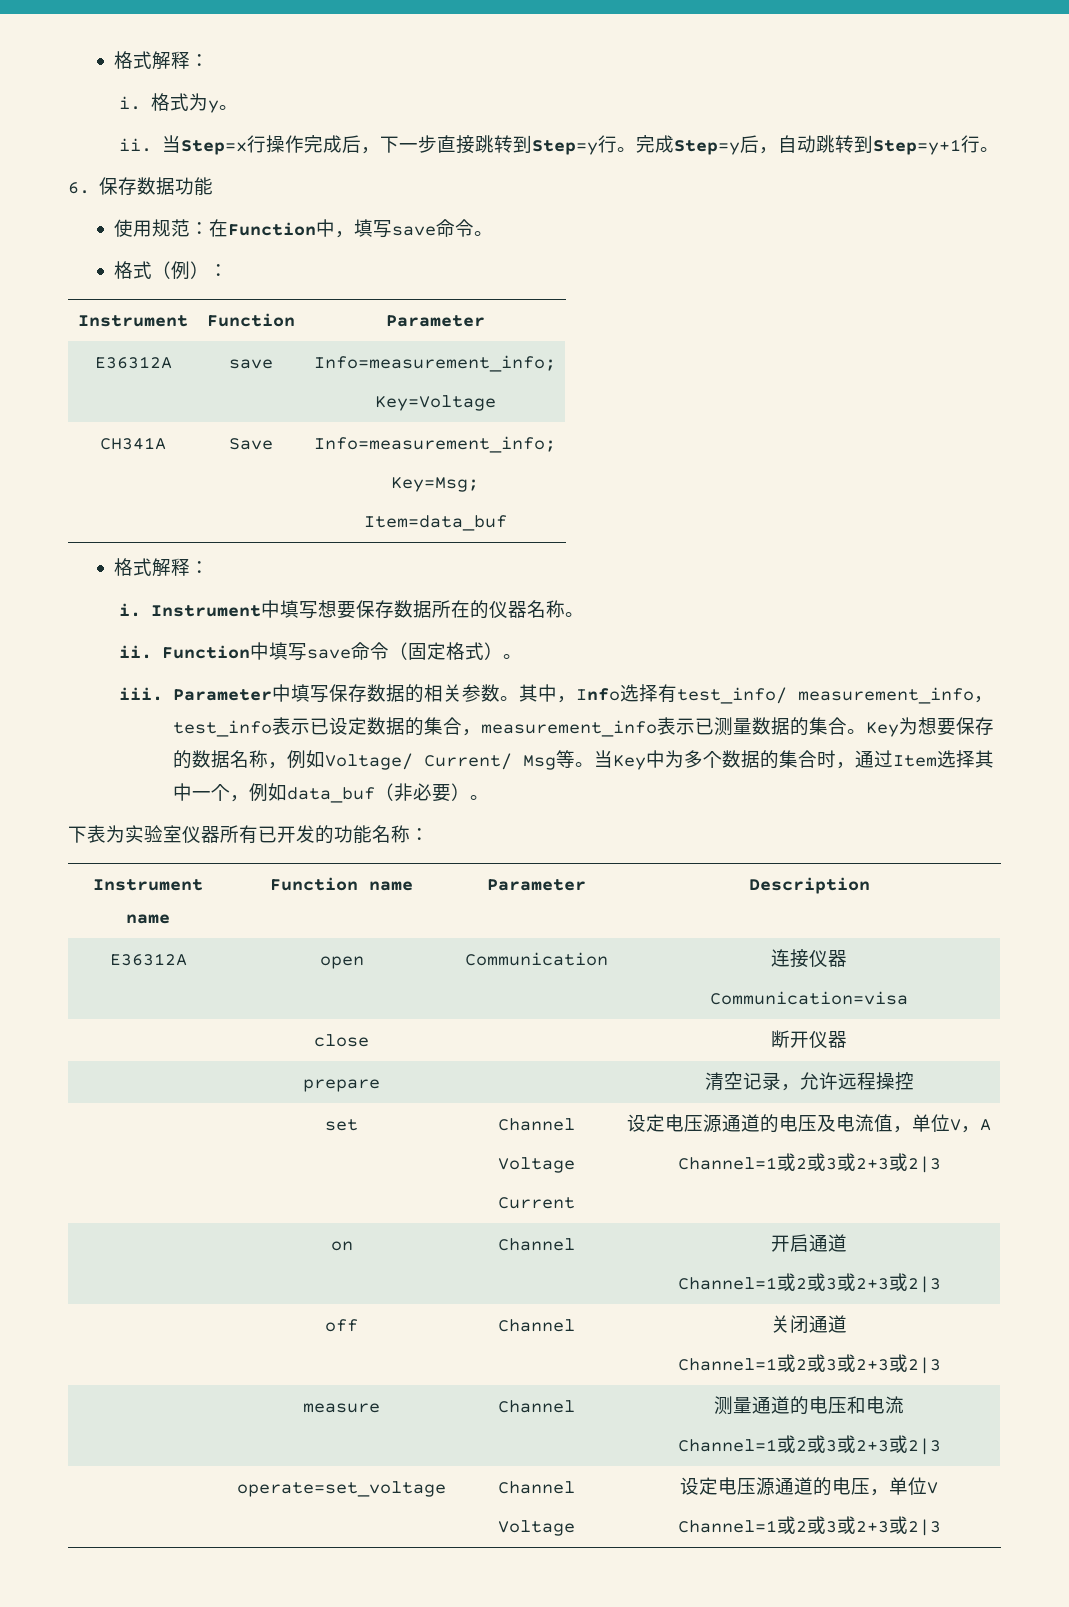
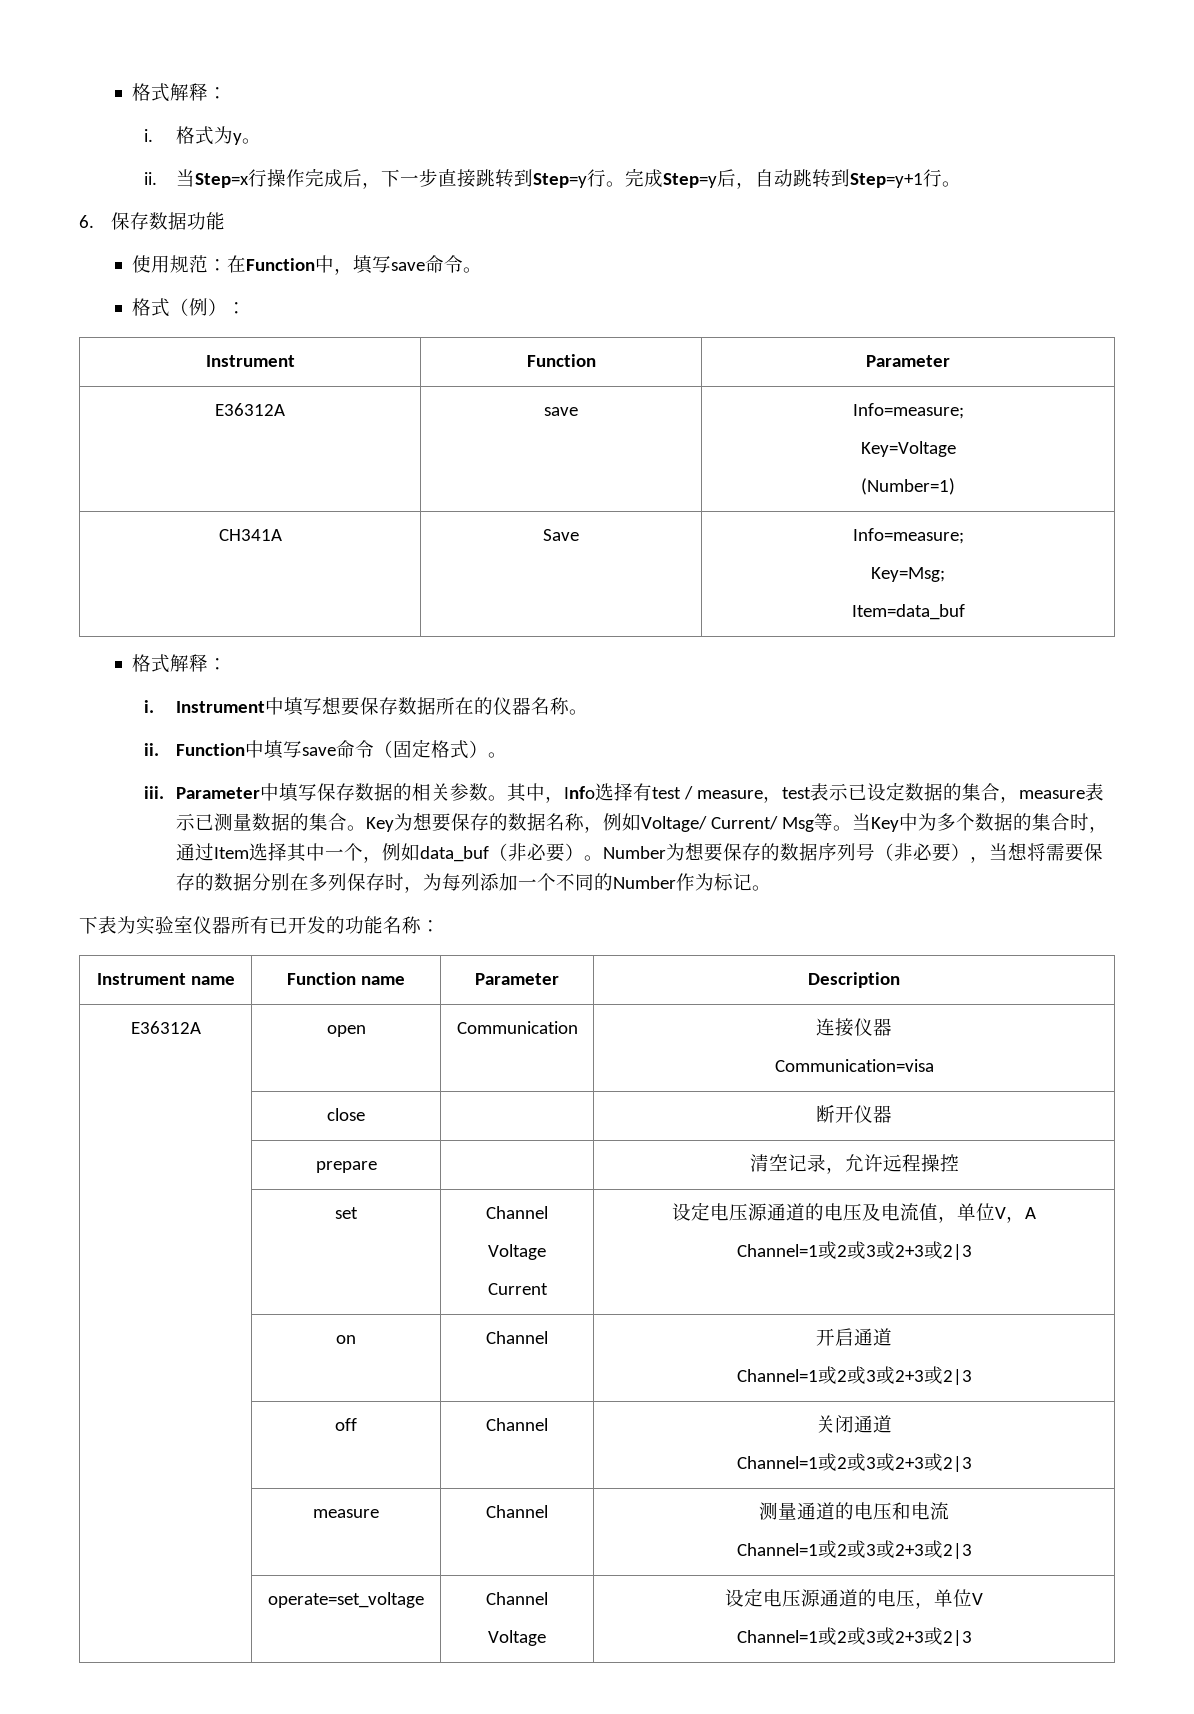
[314,355,556,372] Info=measurement_info; -> [852,403,964,419] Info=measure;
(496, 403) none -> [861,478,955,495] // (Number=1)
[314,436,556,453] Info=measurement_info; -> [852,528,964,544] Info=measure;
[676,687,993,704] [172,720,272,737] test_info/ measurement_info，test_info -> [651,786,811,803] test / measure，test
[480,720,657,737] measurement_info -> [1018,790,1085,799] measure
(489, 797) none -> [602,842,1103,863] [175,873,771,893] Number为想要保存的数据序列号（非必要），当想将需要保存的数据分别在多列保存时，为每列添加一个不同的Number作为标记。

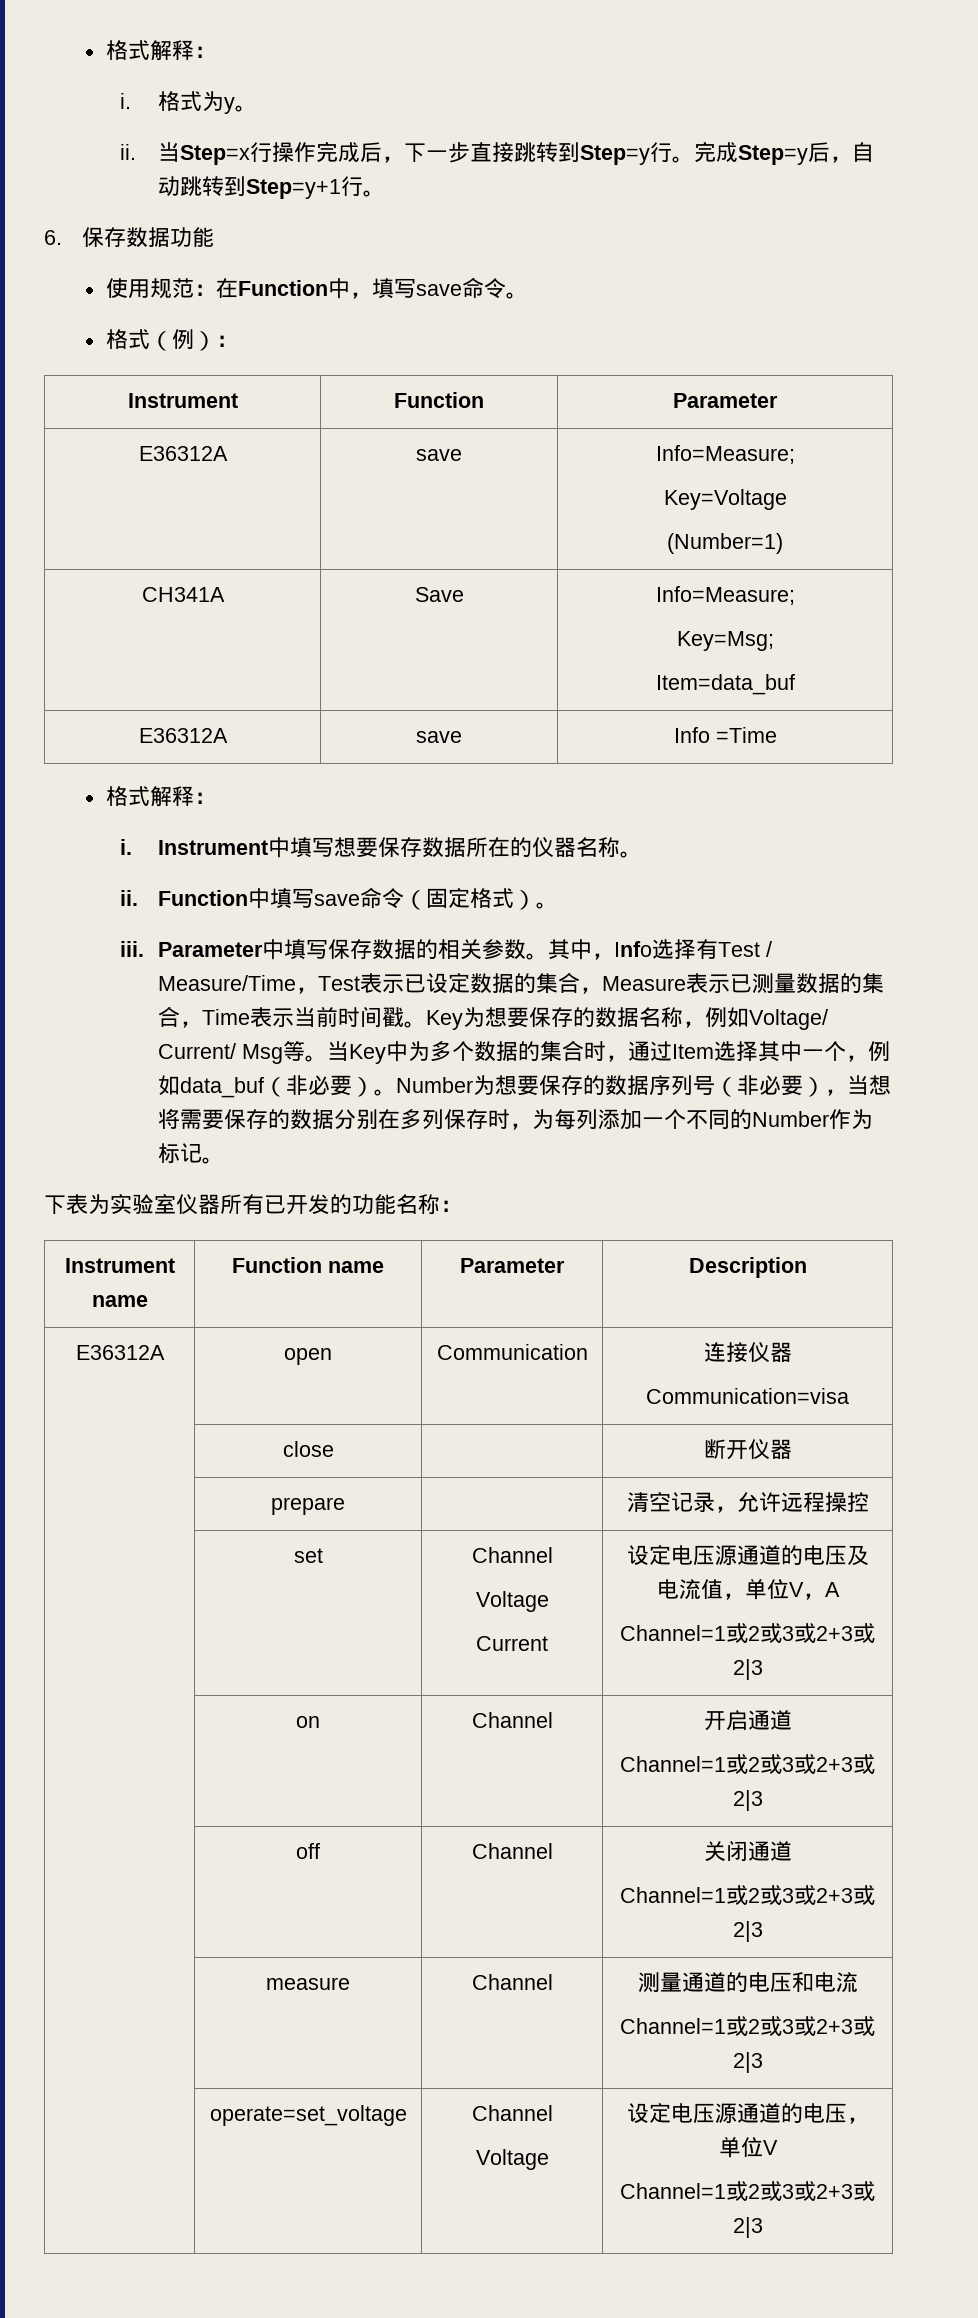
[852,403,964,419] Info=measure; -> [655,445,795,464] Info=Measure;
[852,528,964,544] Info=measure; -> [655,586,795,605] Info=Measure;
(965, 612) none -> [138,728,228,743] [416,731,462,743] [673,727,777,743] // E36312A | save | Info =Time
[651,786,811,803] test / measure，test -> [718,941,773,957] [158,975,361,994] Test / Measure/Time，Test
[1018,790,1085,799] measure -> [602,976,687,991] Measure
(347, 822) none -> [180,1006,405,1028] ，Time表示当前时间戳

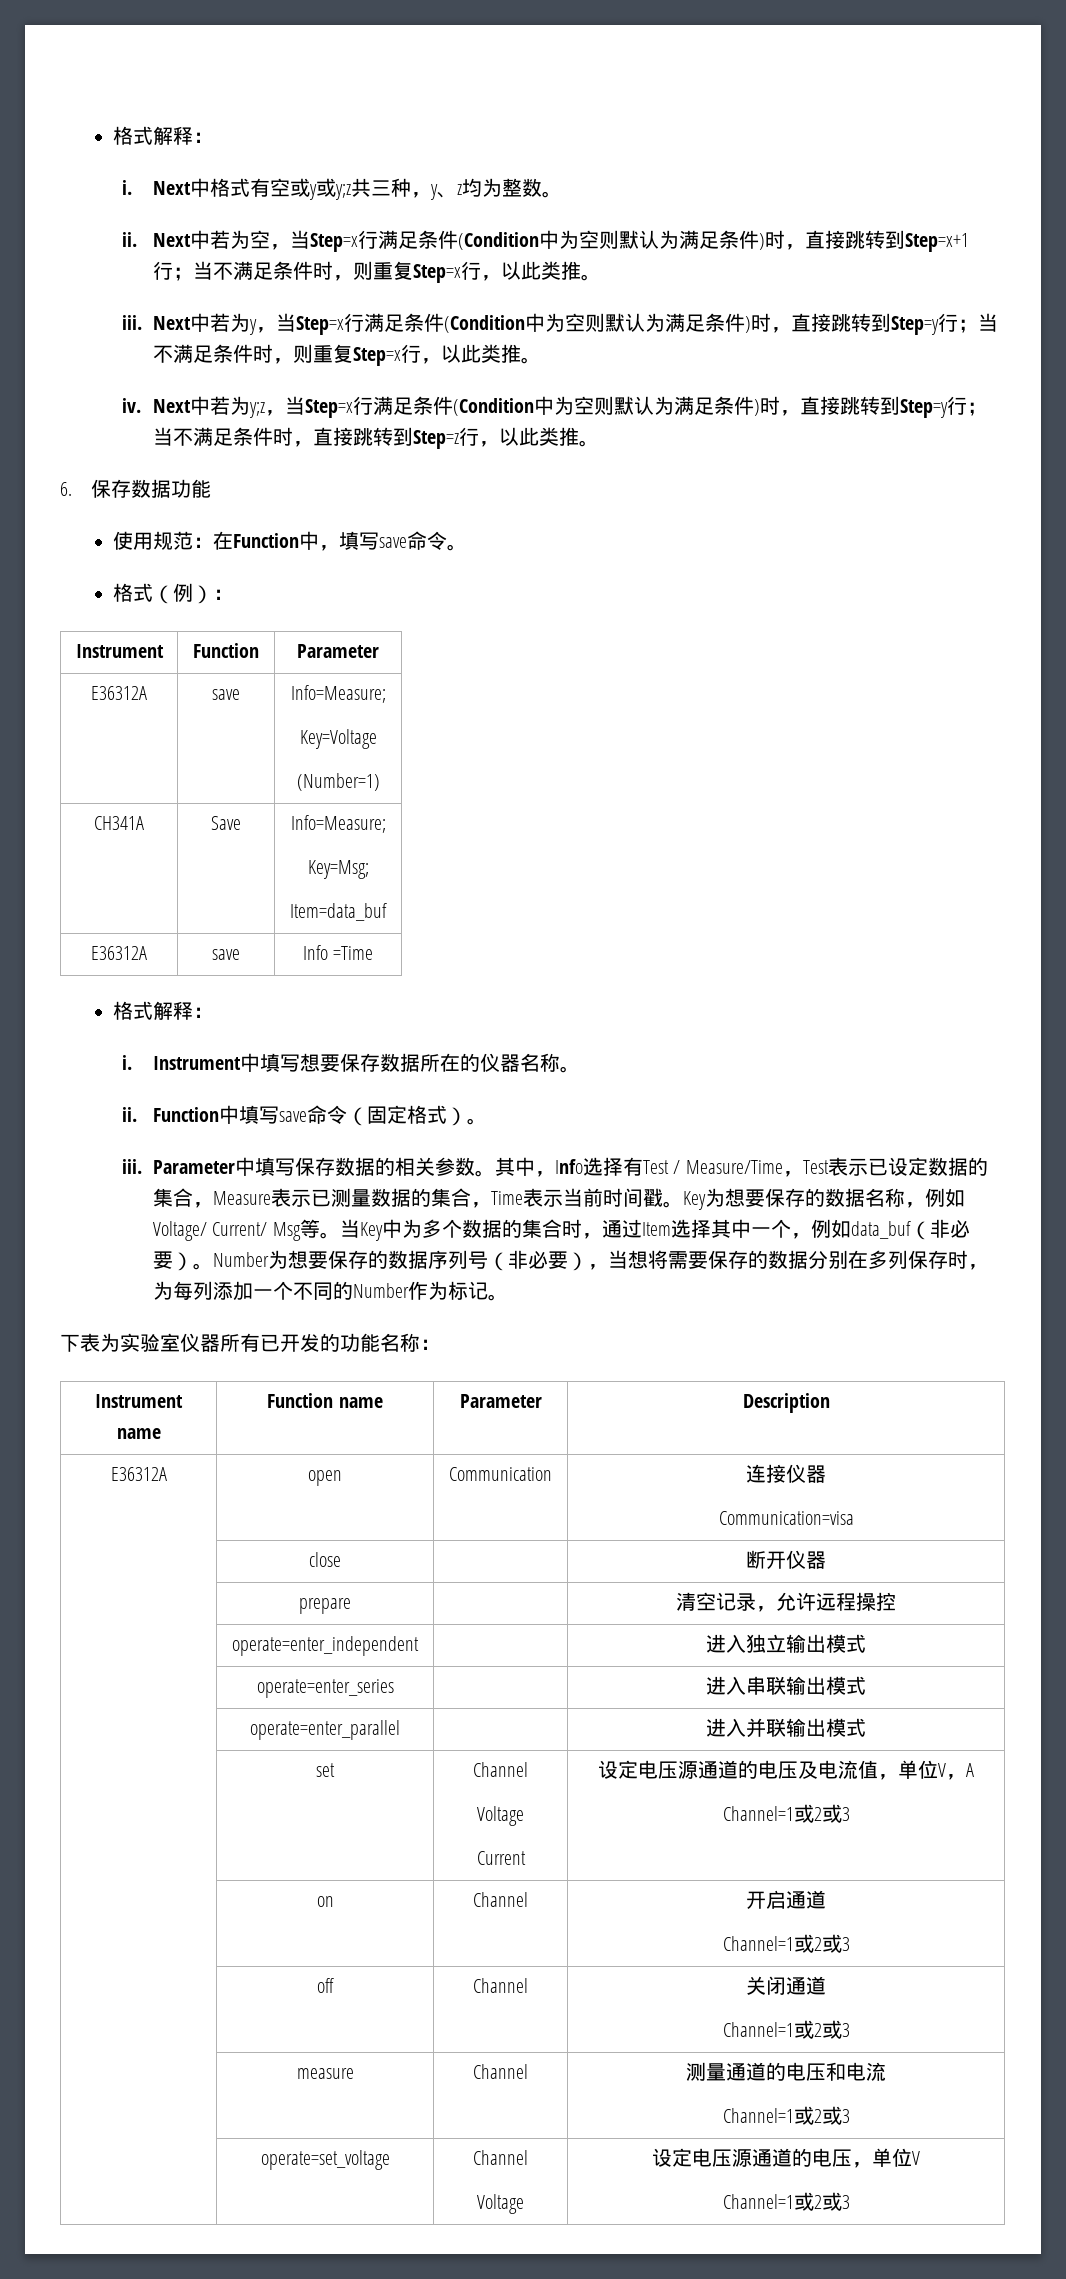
[105,40,216,61] [120,91,258,114] [120,141,875,165] [158,176,364,199] 格式解释： // i.格式为y。 // ii.当Step=x行操作完成后，下一步直接跳转到Step=y行。完成Step=y后，自动跳转到Step=y+1行 -> [113,126,214,145] [122,178,563,200] [122,230,970,252] [153,261,602,283] [122,313,999,335] [153,344,542,366] [122,396,988,418] [153,427,580,449] 格式解释： // i. Next中格式有空或y或y;z共三种，y、z均为整数。 // ii. Next中若为空，当Step=x行满足条件(Condition中为空则默认为满足条件)时，直接跳转到Step=x+1行；当不满足条件时，则重复Step=x行，以此类推。 // iii. Next中若为y，当Step=x行满足条件(Condition中为空则默认为满足条件)时，直接跳转到Step=y行；当不满足条件时，则重复Step=x行，以此类推。 // iv. Next中若为y;z，当Step=x行满足条件(Condition中为空则默认为满足条件)时，直接跳转到Step=y行；当不满足条件时，直接跳转到Step=z行，以此类推
(869, 1502) none -> [232,1636,419,1656] [705,1634,866,1653] [256,1679,394,1698] [705,1676,866,1695] [250,1720,400,1740] [705,1718,866,1738] // | operate=enter_independent | | 进入独立输出模式 // | operate=enter_series | | 进入串联输出模式 // | operate=enter_parallel | | 进入并联输出模式
[794,1623,875,1643] [732,1659,763,1680] 或2+3或2|3 -> (850, 1814) none
[794,1754,875,1774] [732,1790,763,1811] 或2+3或2|3 -> (850, 1944) none
[794,1885,875,1905] [732,1921,763,1942] 或2+3或2|3 -> (850, 2030) none
[794,2016,875,2036] [732,2052,763,2073] 或2+3或2|3 -> (850, 2116) none
[794,2181,875,2201] [732,2217,763,2238] 或2+3或2|3 -> (850, 2202) none

